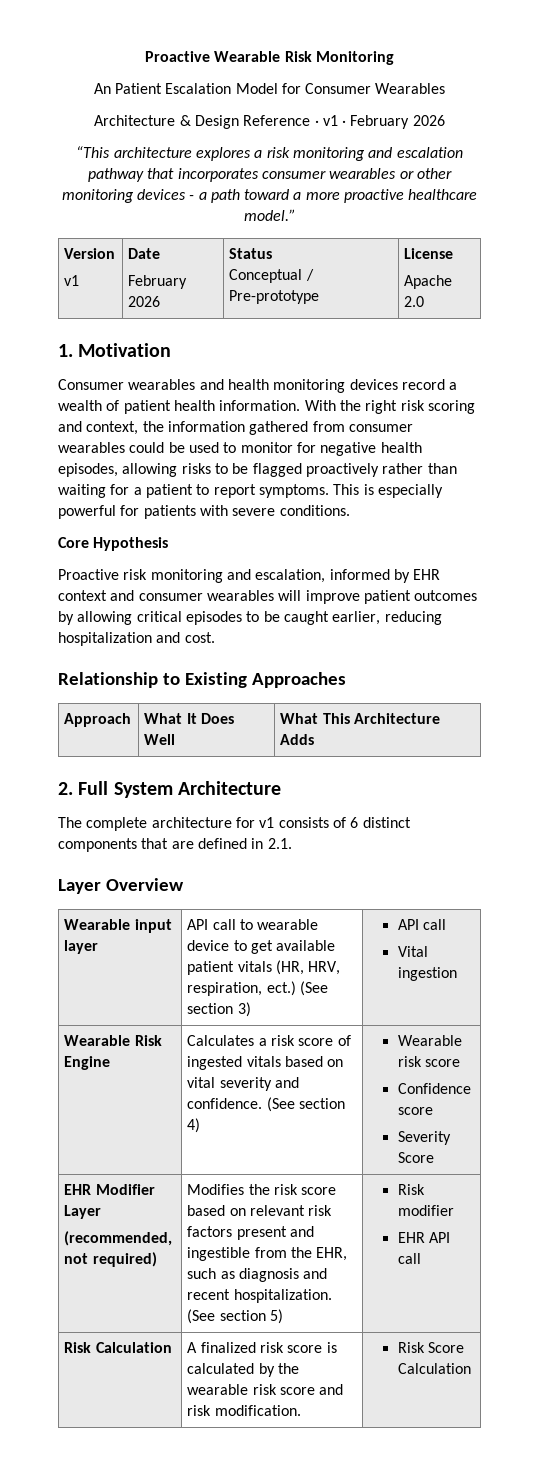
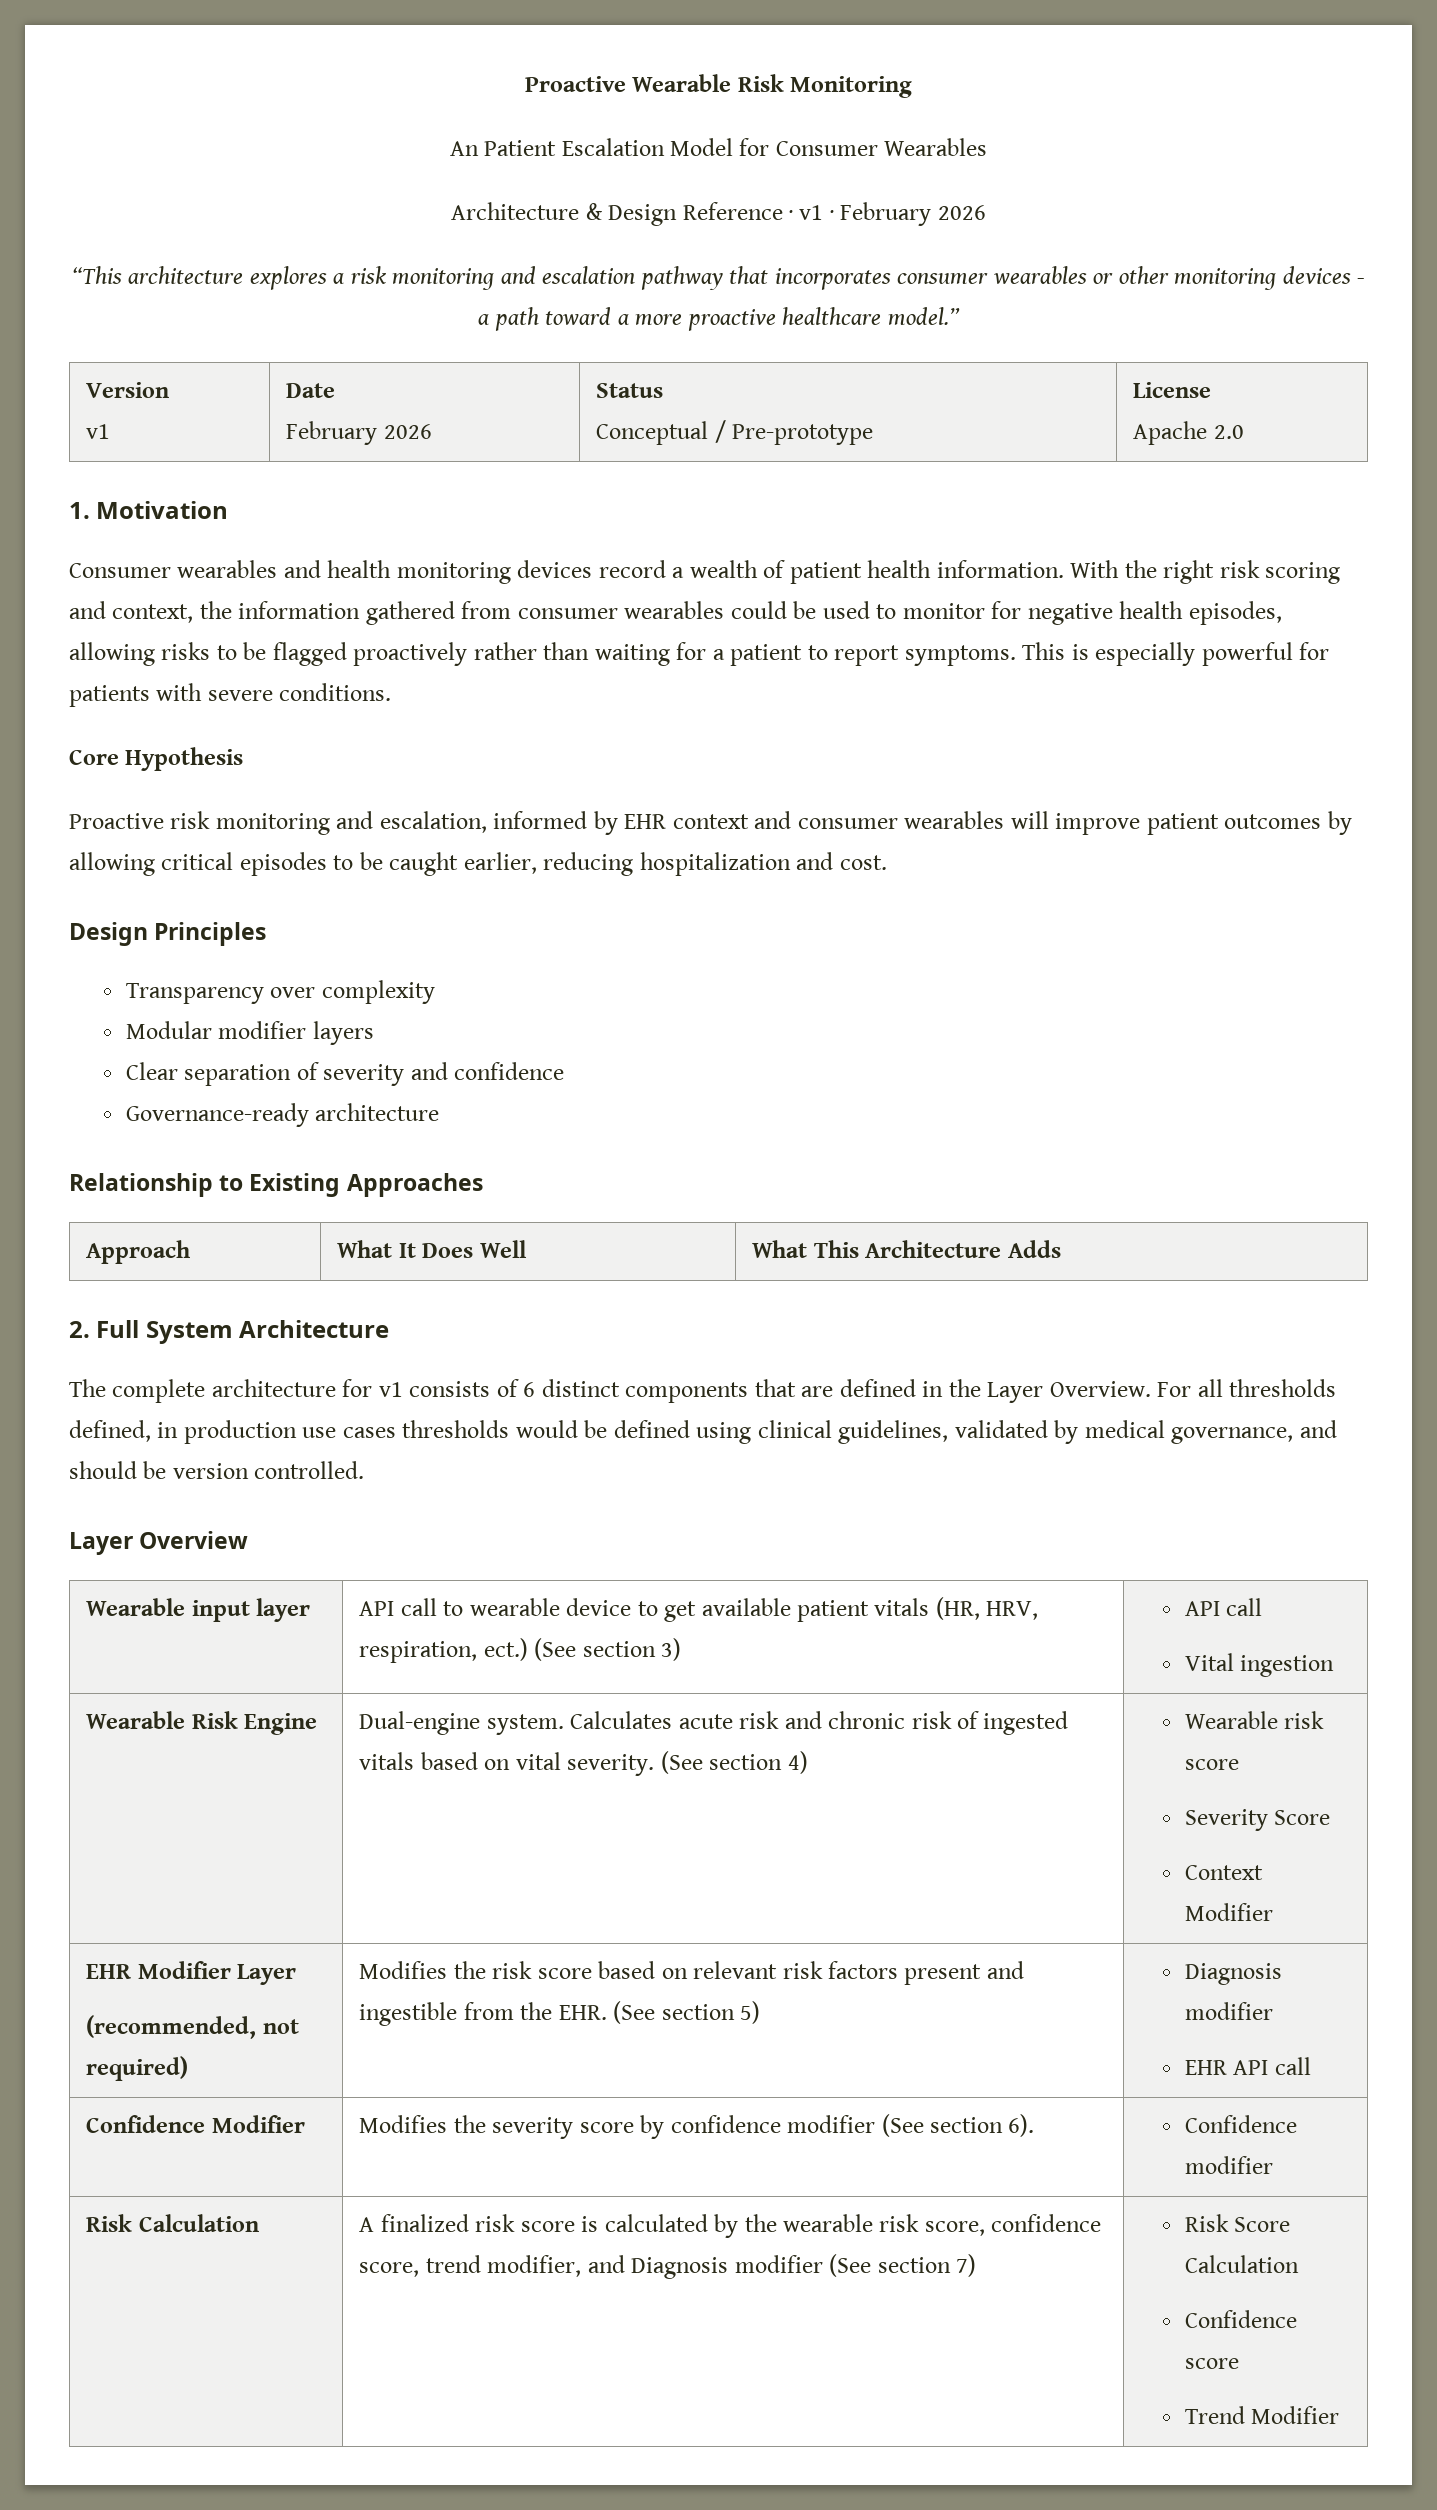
(215, 637) none -> [69,922,267,946] [125,980,435,1004] [125,1021,374,1045] [125,1062,565,1086] [125,1103,440,1127] // Design Principles // Transparency over complexity // Modular modifier layers // Clear separation of severity and confidence // Governance-ready architecture
[267,838,292,849] 2.1. -> [948,1379,1337,1403] [69,1420,1337,1444] [69,1461,365,1479] the Layer Overview. For all thresholds defined, in production use cases thresholds would be defined using clinical guidelines, validated by medical governance, and should be version controlled.
[187,1035,334,1046] Calculates a risk score -> [359,1711,952,1735] Dual-engine system. Calculates acute risk and chronic risk
[219,1077,300,1091] [187,1098,263,1109] severity and confidence. -> [567,1754,655,1776] severity.
[397,1083,471,1094] [397,1107,433,1115] // Confidence score -> (1239, 1764) none
(434, 1157) none -> [1184,1865,1263,1880] [1184,1903,1273,1921] // Context Modifier
[316,1247,348,1261] [187,1268,328,1282] [187,1289,332,1303] EHR, such as diagnosis and recent hospitalization. -> [558,2005,607,2020] EHR.
[397,1184,425,1195] Risk -> [1184,1963,1282,1985] Diagnosis
(421, 1258) none -> [86,2115,305,2133] [359,2114,1035,2139] [1184,2115,1297,2133] [1184,2156,1273,2174] // Confidence Modifier | Modifies the severity score by confidence modifier (See section 6). | Confidence modifier
[280,1384,344,1395] [187,1405,301,1416] score and risk modification. -> [924,2214,1102,2236] [359,2254,976,2279] score, confidence score, trend modifier, and Diagnosis modifier (See section 7)
(471, 1368) none -> [1184,2310,1297,2328] [1184,2358,1239,2369] [1184,2406,1340,2424] // Confidence score // Trend Modifier

